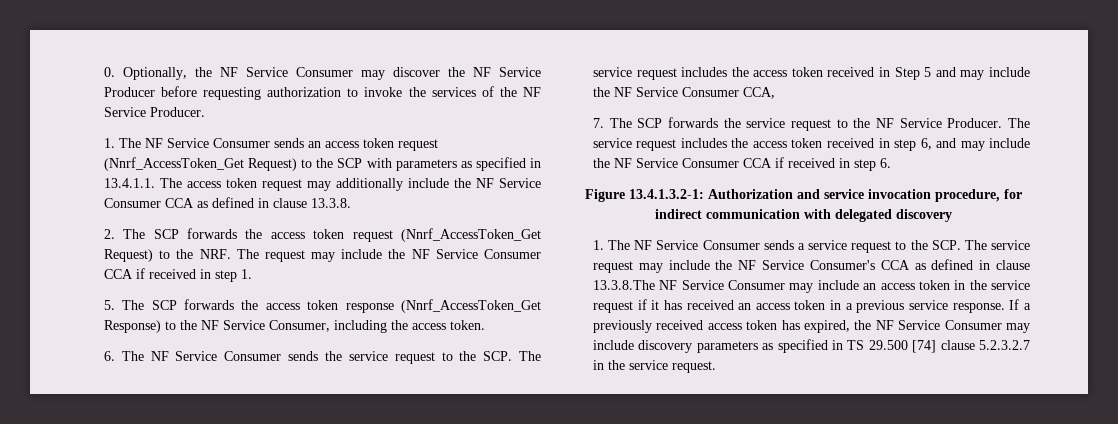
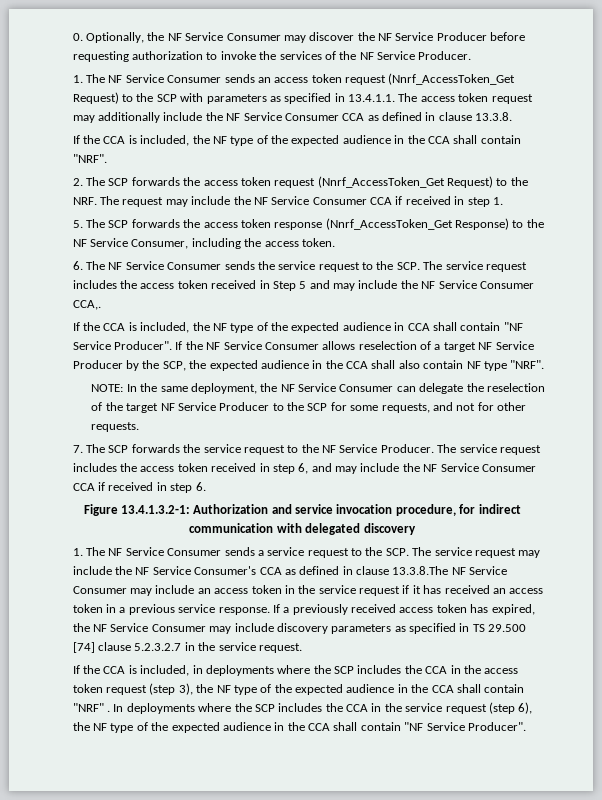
(351, 203) none -> [72,135,521,146] [72,154,107,163] // If the CCA is included, the NF type of the expected audience in the CCA shall contain "NRF".
[742,87,775,99] CCA, -> [72,300,101,310] [72,322,523,333] [72,341,534,352] [72,360,545,371] [91,383,545,394] [91,402,526,413] [91,422,140,432] CCA,. // If the CCA is included, the NF type of the expected audience in CCA shall contain "NF Service Producer". If the NF Service Consumer allows reselection of a target NF Service Producer by the SCP, the expected audience in the CCA shall also contain NF type "NRF". // NOTE: In the same deployment, the NF Service Consumer can delegate the reselection of the target NF Service Producer to the SCP for some requests, and not for other requests.
(716, 367) none -> [72,665,519,676] [72,683,525,695] [72,702,533,714] [72,722,526,733] // If the CCA is included, in deployments where the SCP includes the CCA in the access token request (step 3), the NF type of the expected audience in the CCA shall contain "NRF" . In deployments where the SCP includes the CCA in the service request (step 6), the NF type of the expected audience in the CCA shall contain "NF Service Producer".

